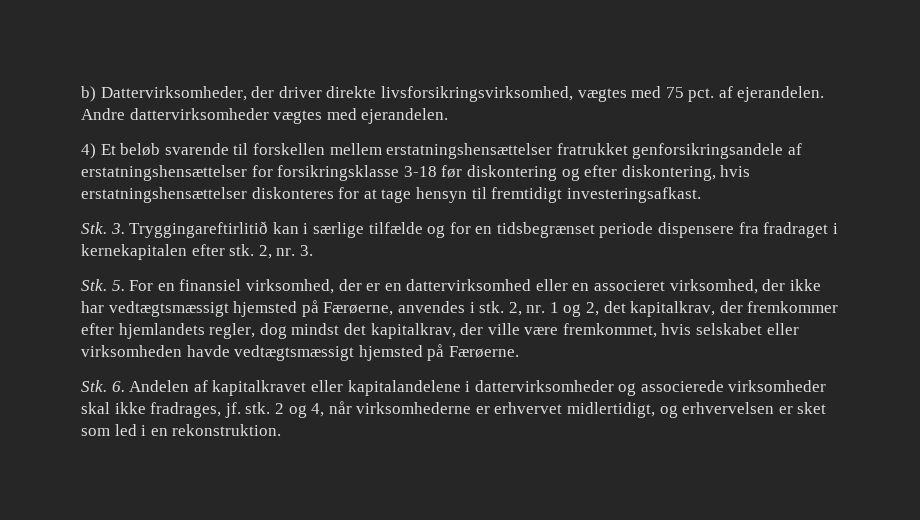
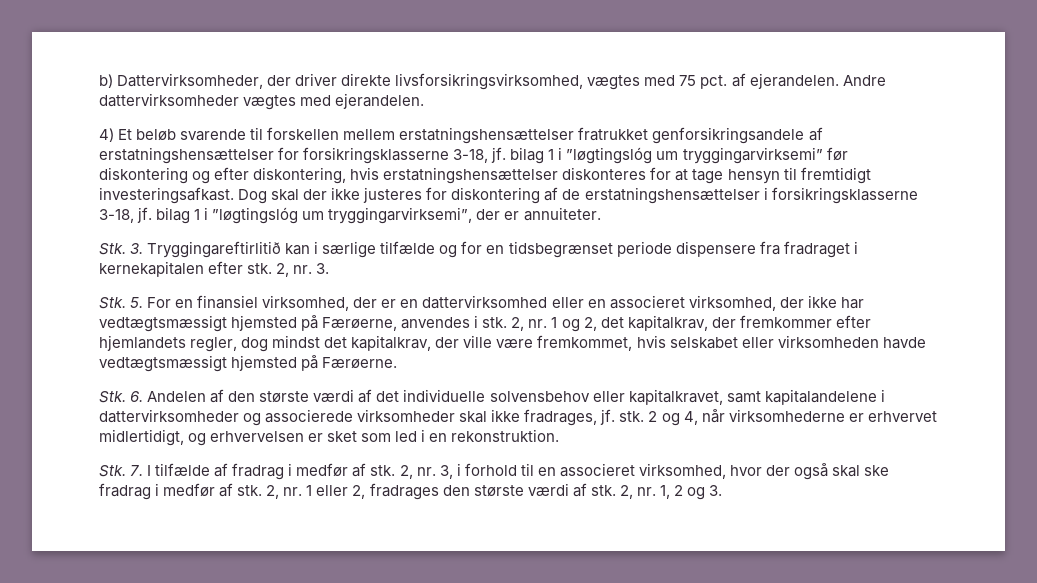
[277,165,437,181] forsikringsklasse 3-18 -> [303,147,823,164] forsikringsklasserne 3-18, jf. bilag 1 i ”løgtingslóg um tryggingarvirksemi”
(701, 195) none -> [238,187,918,204] [99,207,601,224] Dog skal der ikke justeres for diskontering af de erstatningshensættelser i forsikringsklasserne 3-18, jf. bilag 1 i ”løgtingslóg um tryggingarvirksemi”, der er annuiteter.
[212,380,343,396] kapitalkravet eller -> [228,389,761,405] den største værdi af det individuelle solvensbehov eller kapitalkravet, samt
(282, 430) none -> [99,463,890,480] [99,483,723,500] // Stk. 7. I tilfælde af fradrag i medfør af stk. 2, nr. 3, i forhold til en associeret virksomhed, hvor der også skal ske fradrag i medfør af stk. 2, nr. 1 eller 2, fradrages den største værdi af stk. 2, nr. 1, 2 og 3.

